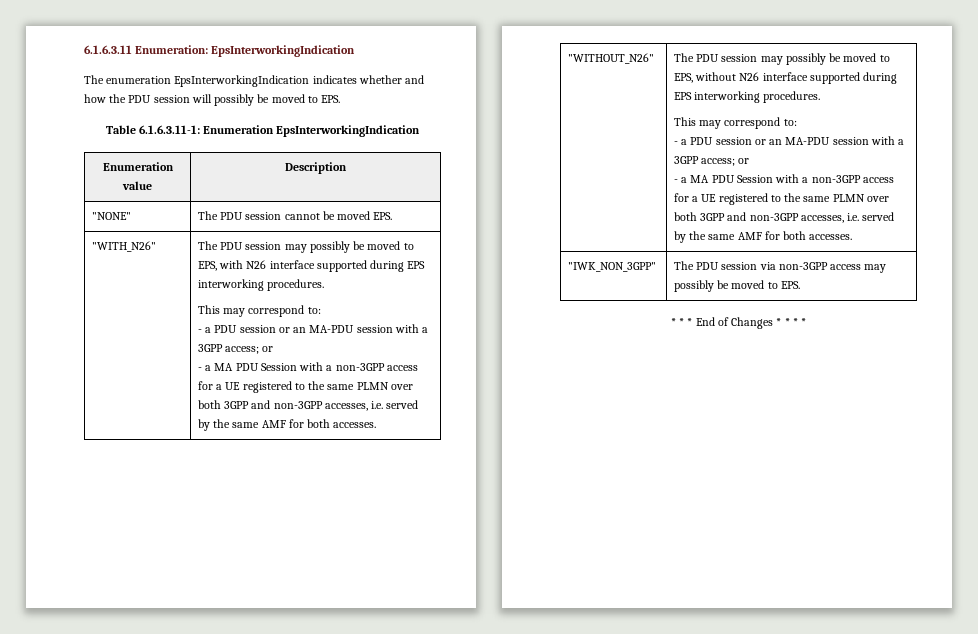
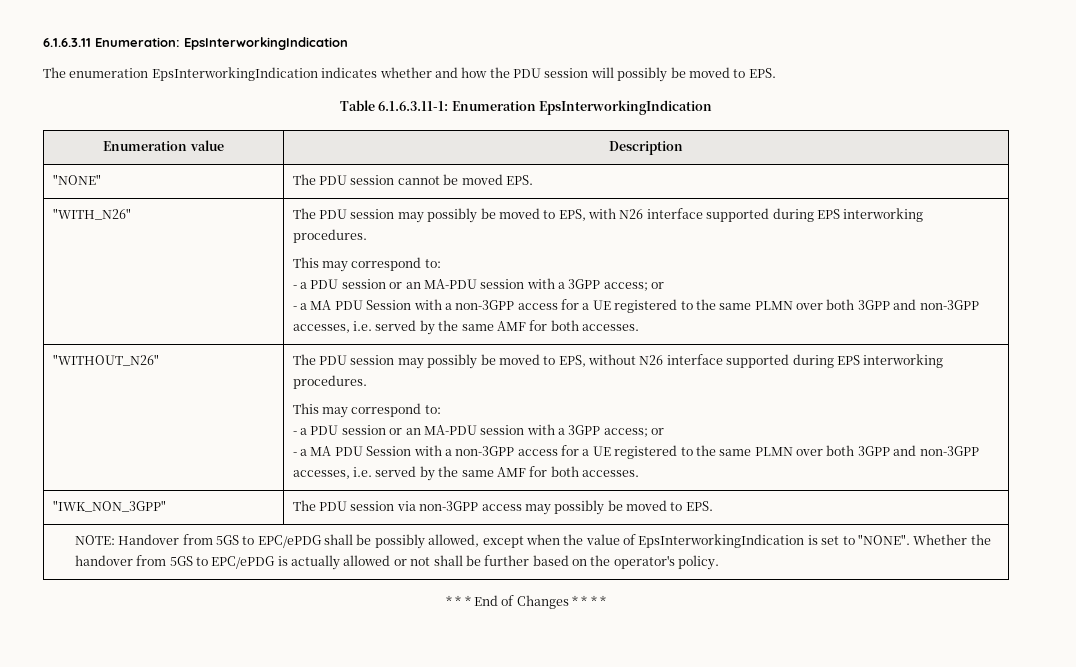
(800, 285) none -> [74,534,991,549] [74,555,720,570] // NOTE: Handover from 5GS to EPC/ePDG shall be possibly allowed, except when the value of EpsInterworkingIndication is set to "NONE". Whether the handover from 5GS to EPC/ePDG is actually allowed or not shall be further based on the operator's policy.

